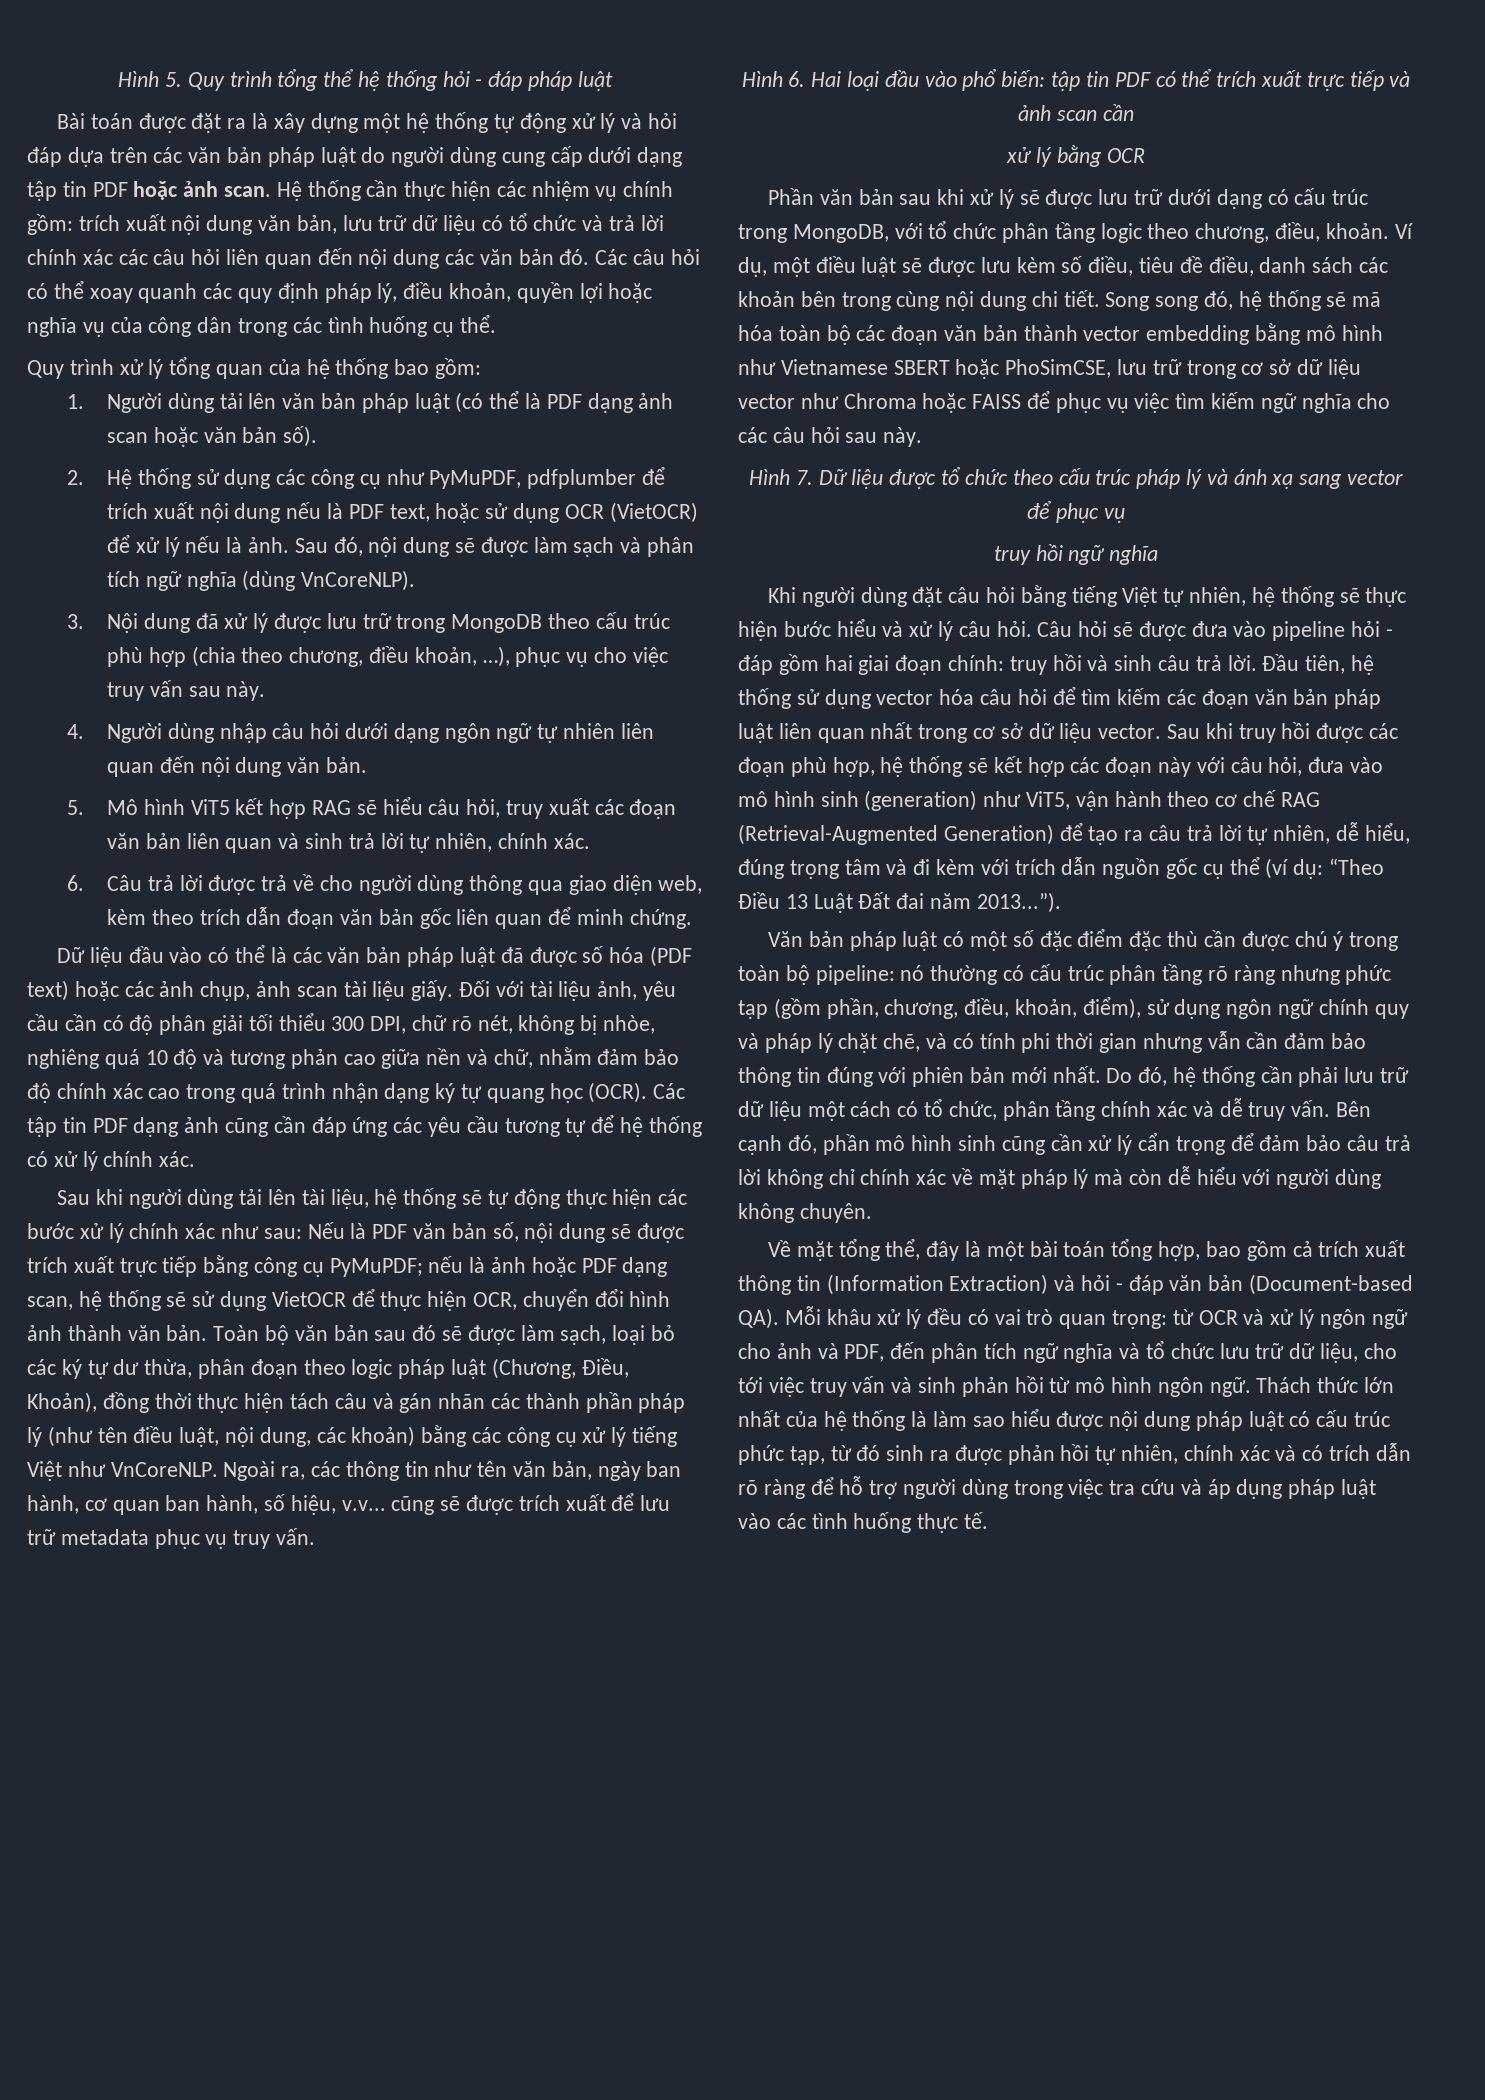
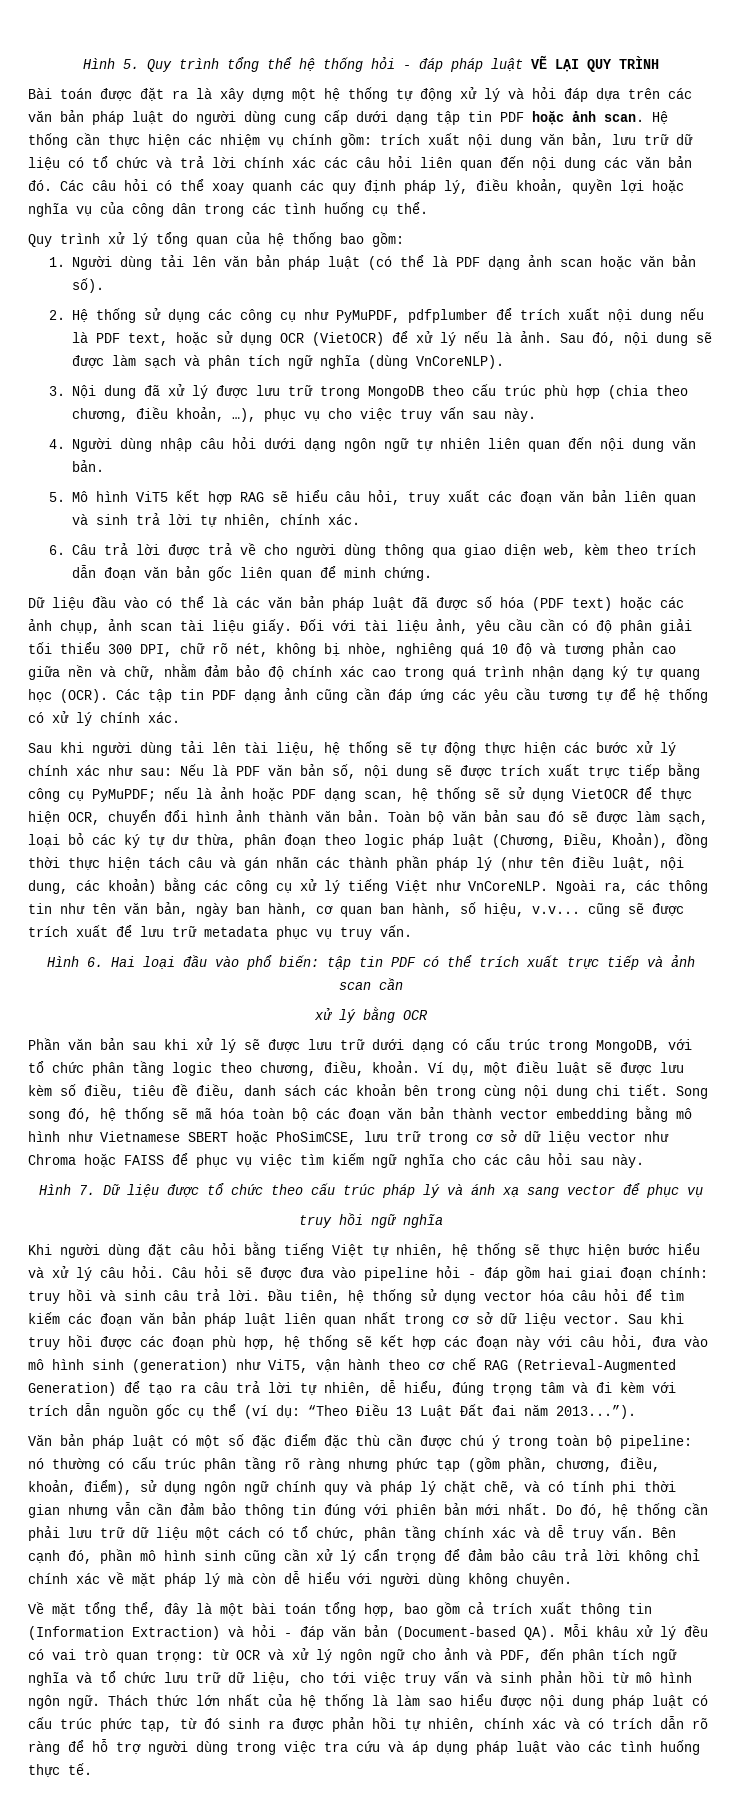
(613, 81) none -> [530,55,659,72] VẼ LẠI QUY TRÌNH

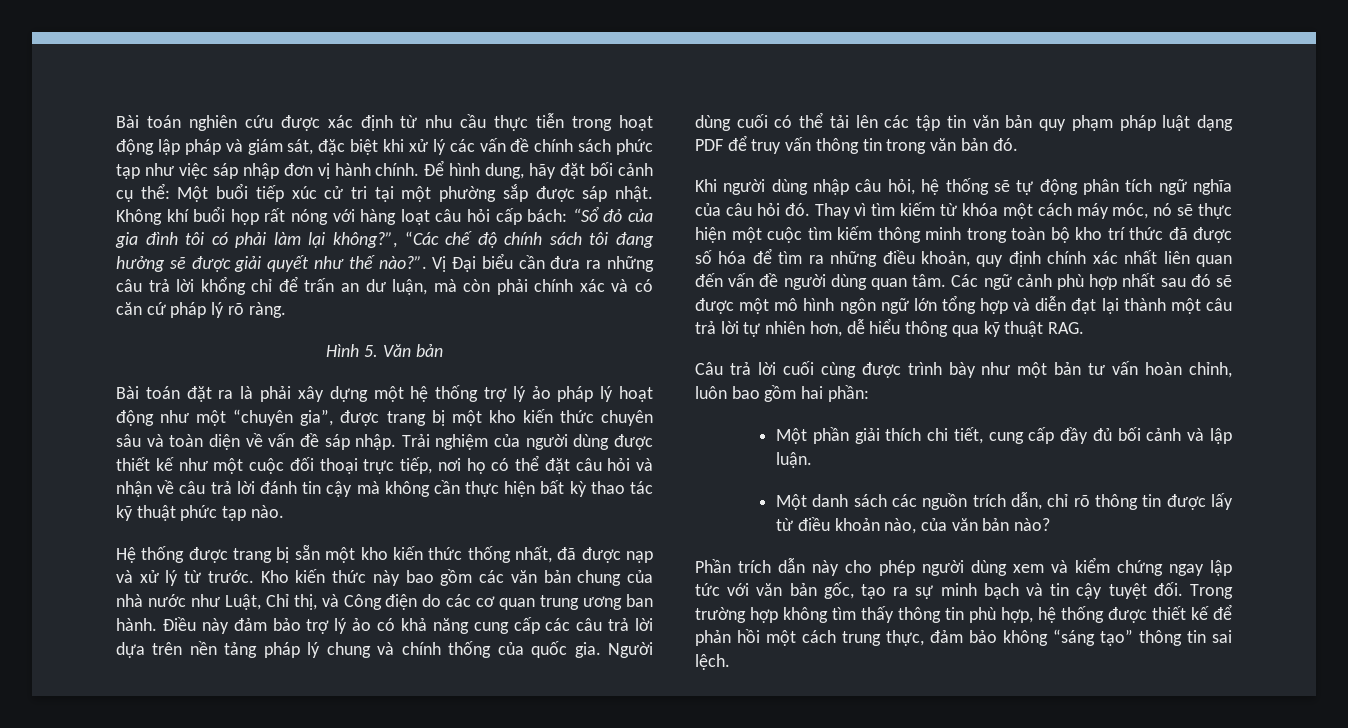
[82,55,659,72] [28,88,132,101] Hình 5. Quy trình tổng thể hệ thống hỏi - đáp pháp luật VẼ LẠI QUY TRÌNH // Bài toán được -> [116,113,653,131] [116,138,653,155] [116,160,653,179] [116,183,653,202] [116,206,654,225] [115,231,654,248] [116,253,654,272] [116,276,653,295] [116,302,286,318] [326,344,443,357] [116,386,180,399] Bài toán nghiên cứu được xác định từ nhu cầu thực tiễn trong hoạt động lập pháp và giám sát, đặc biệt khi xử lý các vấn đề chính sách phức tạp như việc sáp nhập đơn vị hành chính. Để hình dung, hãy đặt bối cảnh cụ thể: Một buổi tiếp xúc cử tri tại một phường sắp được sáp nhật. Không khí buổi họp rất nóng với hàng loạt câu hỏi cấp bách: “Sổ đỏ của gia đình tôi có phải làm lại không?”, “Các chế độ chính sách tôi đang hưởng sẽ được giải quyết như thế nào?”. Vị Đại biểu cần đưa ra những câu trả lời khổng chỉ để trấn an dư luận, mà còn phải chính xác và có căn cứ pháp lý rõ ràng. // Hình 5. Văn bản // Bài toán
(212, 93) none -> [260,386,292,402] phải
[396,87,692,102] [28,110,668,125] [28,133,693,148] [28,156,692,171] [28,179,684,194] [28,202,428,217] [28,232,404,247] [49,255,696,270] [71,278,104,293] [49,308,704,323] [71,331,712,346] [71,355,504,369] [49,384,688,399] [71,407,536,422] [49,437,696,452] [71,460,104,472] [49,490,696,505] [71,513,360,528] [49,543,696,558] [71,565,432,581] [28,596,684,611] [28,619,692,634] [28,642,676,657] [28,663,700,680] [28,688,708,703] [28,711,180,726] [28,741,316,756] tự động xử lý và hỏi đáp dựa trên các văn bản pháp luật do người dùng cung cấp dưới dạng tập tin PDF hoặc ảnh scan. Hệ thống cần thực hiện các nhiệm vụ chính gồm: trích xuất nội dung văn bản, lưu trữ dữ liệu có tổ chức và trả lời chính xác các câu hỏi liên quan đến nội dung các văn bản đó. Các câu hỏi có thể xoay quanh các quy định pháp lý, điều khoản, quyền lợi hoặc nghĩa vụ của công dân trong các tình huống cụ thể. // Quy trình xử lý tổng quan của hệ thống bao gồm: // 1. Người dùng tải lên văn bản pháp luật (có thể là PDF dạng ảnh scan hoặc văn bản số). // 2. Hệ thống sử dụng các công cụ như PyMuPDF, pdfplumber để trích xuất nội dung nếu là PDF text, hoặc sử dụng OCR (VietOCR) để xử lý nếu là ảnh. Sau đó, nội dung sẽ được làm sạch và phân tích ngữ nghĩa (dùng VnCoreNLP). // 3. Nội dung đã xử lý được lưu trữ trong MongoDB theo cấu trúc phù hợp (chia theo chương, điều khoản, …), phục vụ cho việc truy vấn sau này. // 4. Người dùng nhập câu hỏi dưới dạng ngôn ngữ tự nhiên liên quan đến nội dung văn bản. // 5. Mô hình ViT5 kết hợp RAG sẽ hiểu câu hỏi, truy xuất các đoạn văn bản liên quan và sinh trả lời tự nhiên, chính xác. // 6. Câu trả lời được trả về cho người dùng thông qua giao diện web, kèm theo trích dẫn đoạn văn bản gốc liên quan để minh chứng. // Dữ liệu đầu vào có thể là các văn bản pháp luật đã được số hóa (PDF text) hoặc các ảnh chụp, ảnh scan tài liệu giấy. Đối với tài liệu ảnh, yêu cầu cần có độ phân giải tối thiểu 300 DPI, chữ rõ nét, không bị nhòe, nghiêng quá 10 độ và tương phản cao giữa nền và chữ, nhằm đảm bảo độ chính xác cao trong quá trình nhận dạng ký tự quang học (OCR). Các tập tin PDF dạng ảnh cũng cần đáp ứng các yêu cầu tương tự để hệ thống có xử lý chính xác. // Sau khi người dùng tải lên tài liệu, -> [483,386,653,402] [116,409,653,426] [116,433,654,450] [116,455,653,474] [116,480,653,497] [116,505,284,521] [116,544,653,563] [116,569,654,586] [116,594,653,610] [116,617,653,634] [116,641,653,658] [695,112,1234,131] [695,135,1018,154] [695,179,915,195] trợ lý ảo pháp lý hoạt động như một “chuyên gia”, được trang bị một kho kiến thức chuyên sâu và toàn diện về vấn đề sáp nhập. Trải nghiệm của người dùng được thiết kế như một cuộc đối thoại trực tiếp, nơi họ có thể đặt câu hỏi và nhận về câu trả lời đánh tin cậy mà không cần thực hiện bất kỳ thao tác kỹ thuật phức tạp nào. // Hệ thống được trang bị sẵn một kho kiến thức thống nhất, đã được nạp và xử lý từ trước. Kho kiến thức này bao gồm các văn bản chung của nhà nước như Luật, Chỉ thị, và Công điện do các cơ quan trung ương ban hành. Điều này đảm bảo trợ lý ảo có khả năng cung cấp các câu trả lời dựa trên nền tảng pháp lý chung và chính thống của quốc gia. Người dùng cuối có thể tải lên các tập tin văn bản quy phạm pháp luật dạng PDF để truy vấn thông tin trong văn bản đó. // Khi người dùng nhập câu hỏi,
[484,741,676,756] [28,762,700,779] [28,787,692,802] [28,810,708,825] [28,833,708,848] [28,856,684,871] [28,877,708,894] [28,902,684,917] [28,925,412,940] [46,955,695,970] [338,978,403,990] [313,1006,428,1023] [28,1038,692,1053] [28,1061,684,1076] [28,1084,708,1099] [28,1105,692,1122] [28,1130,669,1145] [28,1153,644,1168] [38,1183,703,1198] [298,1213,443,1228] [28,1241,700,1258] [28,1266,708,1281] [28,1289,684,1304] [28,1312,684,1327] [28,1335,708,1350] [28,1358,676,1373] [28,1380,676,1396] [28,1403,636,1419] [28,1434,692,1449] [28,1457,660,1472] [28,1480,676,1495] [28,1502,708,1518] [28,1525,676,1541] [28,1549,700,1564] [28,1571,572,1587] [28,1602,652,1617] [28,1624,708,1640] [28,1648,677,1663] [28,1671,692,1686] [28,1694,708,1709] [28,1716,708,1732] [28,1739,700,1755] [28,1763,92,1777] thực hiện các bước xử lý chính xác như sau: Nếu là PDF văn bản số, nội dung sẽ được trích xuất trực tiếp bằng công cụ PyMuPDF; nếu là ảnh hoặc PDF dạng scan, hệ thống sẽ sử dụng VietOCR để thực hiện OCR, chuyển đổi hình ảnh thành văn bản. Toàn bộ văn bản sau đó sẽ được làm sạch, loại bỏ các ký tự dư thừa, phân đoạn theo logic pháp luật (Chương, Điều, Khoản), đồng thời thực hiện tách câu và gán nhãn các thành phần pháp lý (như tên điều luật, nội dung, các khoản) bằng các công cụ xử lý tiếng Việt như VnCoreNLP. Ngoài ra, các thông tin như tên văn bản, ngày ban hành, cơ quan ban hành, số hiệu, v.v... cũng sẽ được trích xuất để lưu trữ metadata phục vụ truy vấn. // Hình 6. Hai loại đầu vào phổ biến: tập tin PDF có thể trích xuất trực tiếp và ảnh scan cần // xử lý bằng OCR // Phần văn bản sau khi xử lý sẽ được lưu trữ dưới dạng có cấu trúc trong MongoDB, với tổ chức phân tầng logic theo chương, điều, khoản. Ví dụ, một điều luật sẽ được lưu kèm số điều, tiêu đề điều, danh sách các khoản bên trong cùng nội dung chi tiết. Song song đó, hệ thống sẽ mã hóa toàn bộ các đoạn văn bản thành vector embedding bằng mô hình như Vietnamese SBERT hoặc PhoSimCSE, lưu trữ trong cơ sở dữ liệu vector như Chroma hoặc FAISS để phục vụ việc tìm kiếm ngữ nghĩa cho các câu hỏi sau này. // Hình 7. Dữ liệu được tổ chức theo cấu trúc pháp lý và ánh xạ sang vector để phục vụ // truy hồi ngữ nghĩa // Khi người dùng đặt câu hỏi bằng tiếng Việt tự nhiên, hệ thống sẽ thực hiện bước hiểu và xử lý câu hỏi. Câu hỏi sẽ được đưa vào pipeline hỏi - đáp gồm hai giai đoạn chính: truy hồi và sinh câu trả lời. Đầu tiên, hệ thống sử dụng vector hóa câu hỏi để tìm kiếm các đoạn văn bản pháp luật liên quan nhất trong cơ sở dữ liệu vector. Sau khi truy hồi được các đoạn phù hợp, hệ thống sẽ kết hợp các đoạn này với câu hỏi, đưa vào mô hình sinh (generation) như ViT5, vận hành theo cơ chế RAG (Retrieval-Augmented Generation) để tạo ra câu trả lời tự nhiên, dễ hiểu, đúng trọng tâm và đi kèm với trích dẫn nguồn gốc cụ thể (ví dụ: “Theo Điều 13 Luật Đất đai năm 2013...”). // Văn bản pháp luật có một số đặc điểm đặc thù cần được chú ý trong toàn bộ pipeline: nó thường có cấu trúc phân tầng rõ ràng nhưng phức tạp (gồm phần, chương, điều, khoản, điểm), sử dụng ngôn ngữ chính quy và pháp lý chặt chẽ, và có tính phi thời gian nhưng vẫn cần đảm bảo thông tin đúng với phiên bản mới nhất. Do đó, hệ thống cần phải lưu trữ dữ liệu một cách có tổ chức, phân tầng chính xác và dễ truy vấn. Bên cạnh đó, phần mô hình sinh cũng cần xử lý cẩn trọng để đảm bảo câu trả lời không chỉ chính xác về mặt pháp lý mà còn dễ hiểu với người dùng không chuyên. // Về mặt tổng thể, đây là một bài toán tổng hợp, bao gồm cả trích xuất thông tin (Information Extraction) và hỏi - đáp văn bản (Document-based QA). Mỗi khâu xử lý đều có vai trò quan trọng: từ OCR và xử lý ngôn ngữ cho ảnh và PDF, đến phân tích ngữ nghĩa và tổ chức lưu trữ dữ liệu, cho tới việc truy vấn và sinh phản hồi từ mô hình ngôn ngữ. Thách thức lớn nhất của hệ thống là làm sao hiểu được nội dung pháp luật có cấu trúc phức tạp, từ đó sinh ra được phản hồi tự nhiên, chính xác và có trích dẫn rõ ràng để hỗ trợ người dùng trong việc tra cứu và áp dụng pháp luật vào các tình huống thực tế. -> [1082,179,1232,195] [695,202,1232,219] [695,226,1232,243] [695,248,1233,267] [695,273,1232,290] [695,295,1232,314] [695,318,1084,337] [695,361,1232,378] [695,385,869,402] [776,427,1232,444] [776,452,813,468] [776,492,1233,510] [776,517,1051,534] [695,557,1232,576] [695,582,1233,599] [695,604,1232,623] [695,629,1232,646] [695,654,730,670] phân tích ngữ nghĩa của câu hỏi đó. Thay vì tìm kiếm từ khóa một cách máy móc, nó sẽ thực hiện một cuộc tìm kiếm thông minh trong toàn bộ kho trí thức đã được số hóa để tìm ra những điều khoản, quy định chính xác nhất liên quan đến vấn đề người dùng quan tâm. Các ngữ cảnh phù hợp nhất sau đó sẽ được một mô hình ngôn ngữ lớn tổng hợp và diễn đạt lại thành một câu trả lời tự nhiên hơn, dễ hiểu thông qua kỹ thuật RAG. // Câu trả lời cuối cùng được trình bày như một bản tư vấn hoàn chỉnh, luôn bao gồm hai phần: // Một phần giải thích chi tiết, cung cấp đầy đủ bối cảnh và lập luận. // Một danh sách các nguồn trích dẫn, chỉ rõ thông tin được lấy từ điều khoản nào, của văn bản nào? // Phần trích dẫn này cho phép người dùng xem và kiểm chứng ngay lập tức với văn bản gốc, tạo ra sự minh bạch và tin cậy tuyệt đối. Trong trường hợp không tìm thấy thông tin phù hợp, hệ thống được thiết kế để phản hồi một cách trung thực, đảm bảo không “sáng tạo” thông tin sai lệch.

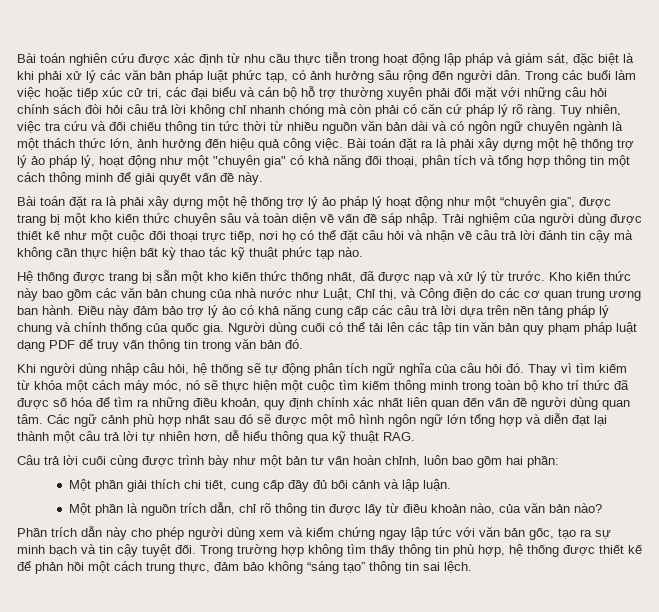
[383,138,653,155] [116,160,653,179] [116,183,653,202] [116,206,654,225] [115,231,654,248] [116,253,654,272] [116,276,629,295] khi xử lý các vấn đề chính sách phức tạp như việc sáp nhập đơn vị hành chính. Để hình dung, hãy đặt bối cảnh cụ thể: Một buổi tiếp xúc cử tri tại một phường sắp được sáp nhật. Không khí buổi họp rất nóng với hàng loạt câu hỏi cấp bách: “Sổ đỏ của gia đình tôi có phải làm lại không?”, “Các chế độ chính sách tôi đang hưởng sẽ được giải quyết như thế nào?”. Vị Đại biểu cần đưa ra những câu trả lời khổng chỉ để trấn an dư luận, mà còn phải chính xác và -> [623,53,634,63] [17,69,636,83] [17,86,607,100] [17,104,399,117] là khi phải xử lý các văn bản pháp luật phức tạp, có ảnh hưởng sâu rộng đến người dân. Trong các buổi làm việc hoặc tiếp xúc cử tri, các đại biểu và cán bộ hỗ trợ thường xuyên phải đối mặt với những câu hỏi chính sách đòi hỏi câu trả lời không chỉ nhanh chóng mà còn phải
[326,344,443,357] // Hình 5. Văn bản -> [560,104,621,117] [17,120,623,134] [17,137,634,151] [17,154,630,168] [17,172,263,185] Tuy nhiên, việc tra cứu và đối chiếu thông tin tức thời từ nhiều nguồn văn bản dài và có ngôn ngữ chuyên ngành là một thách thức lớn, ảnh hưởng đến hiệu quả công việc. Bài toán đặt ra là phải xây dựng một hệ thống trợ lý ảo pháp lý, hoạt động như một "chuyên gia" có khả năng đối thoại, phân tích và tổng hợp thông tin một cách thông minh để giải quyết vấn đề này.
[812,494,918,507] danh sách các -> [94,503,138,516] phần là

